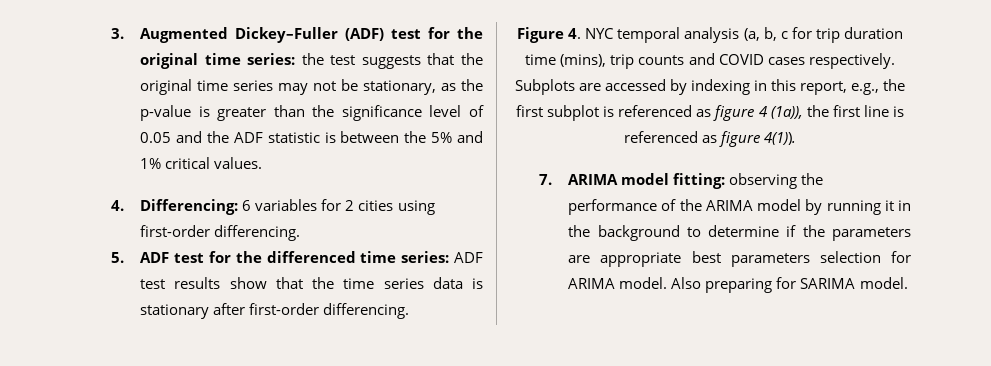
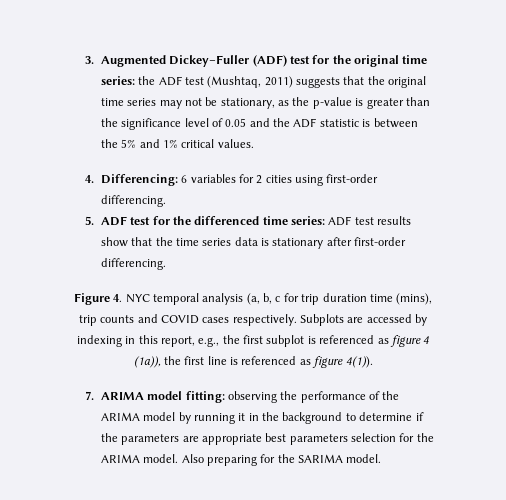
[330,55,356,65] test -> [158,76,293,88] ADF test (Mushtaq, 2011)
(911, 257) none -> [416,433,434,442] the
(797, 283) none -> [277,454,295,463] the

